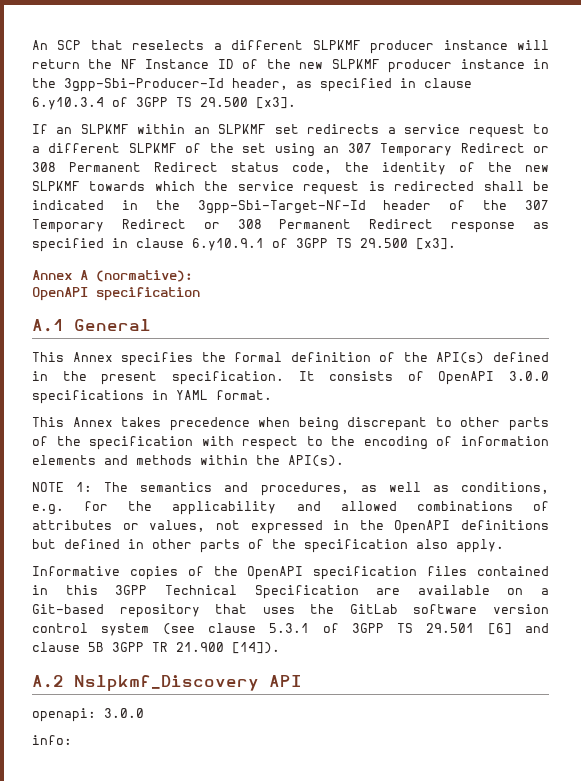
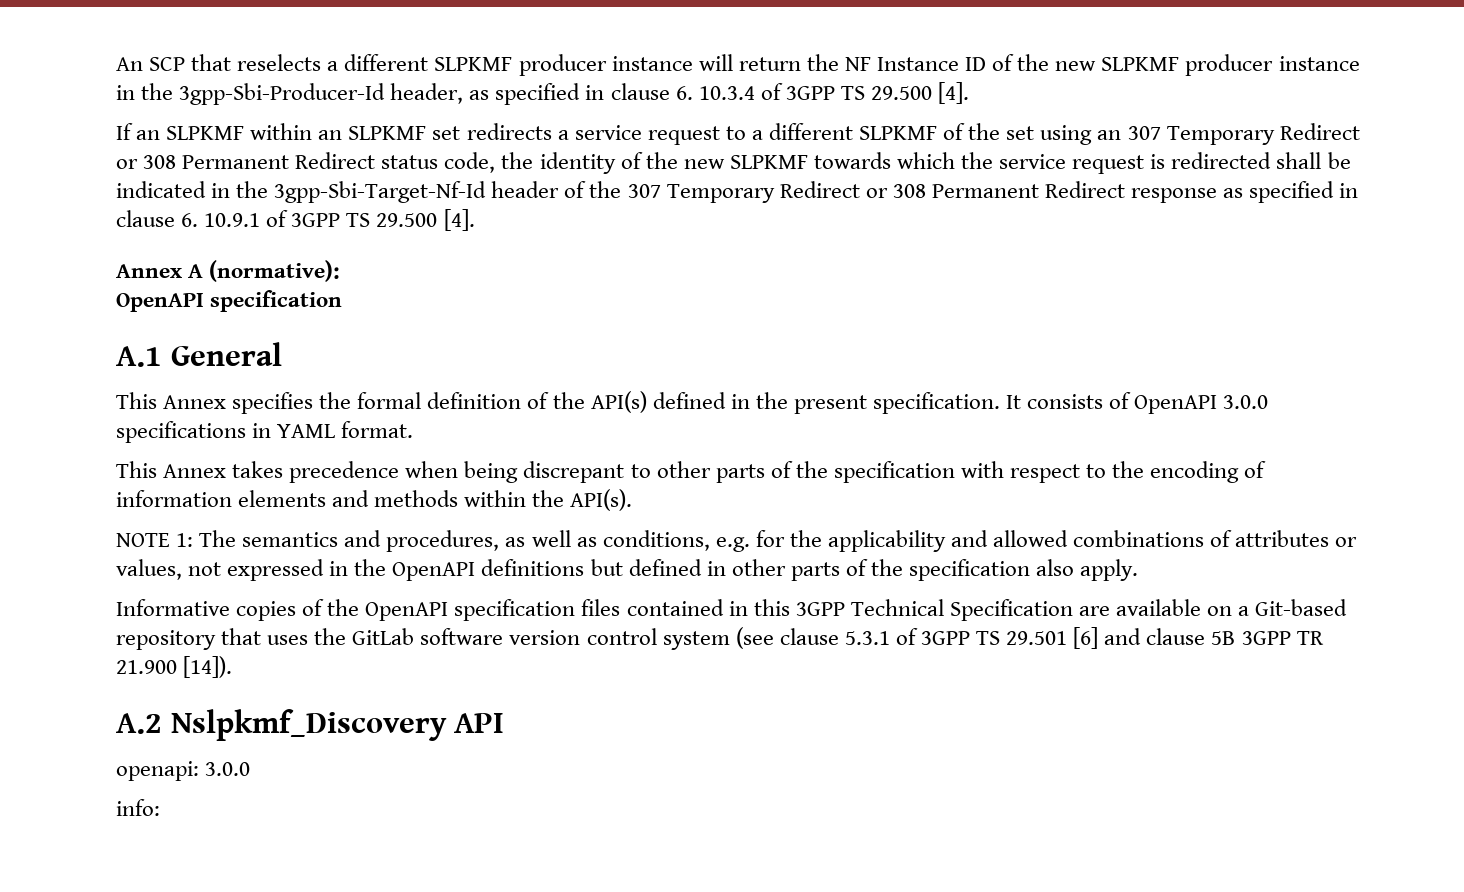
[32,97,296,110] 6.y10.3.4 of 3GPP TS 29.500 [x3]. -> [675,82,970,104] 6. 10.3.4 of 3GPP TS 29.500 [4].
[192,238,456,251] 6.y10.9.1 of 3GPP TS 29.500 [x3]. -> [181,209,475,231] 6. 10.9.1 of 3GPP TS 29.500 [4].

